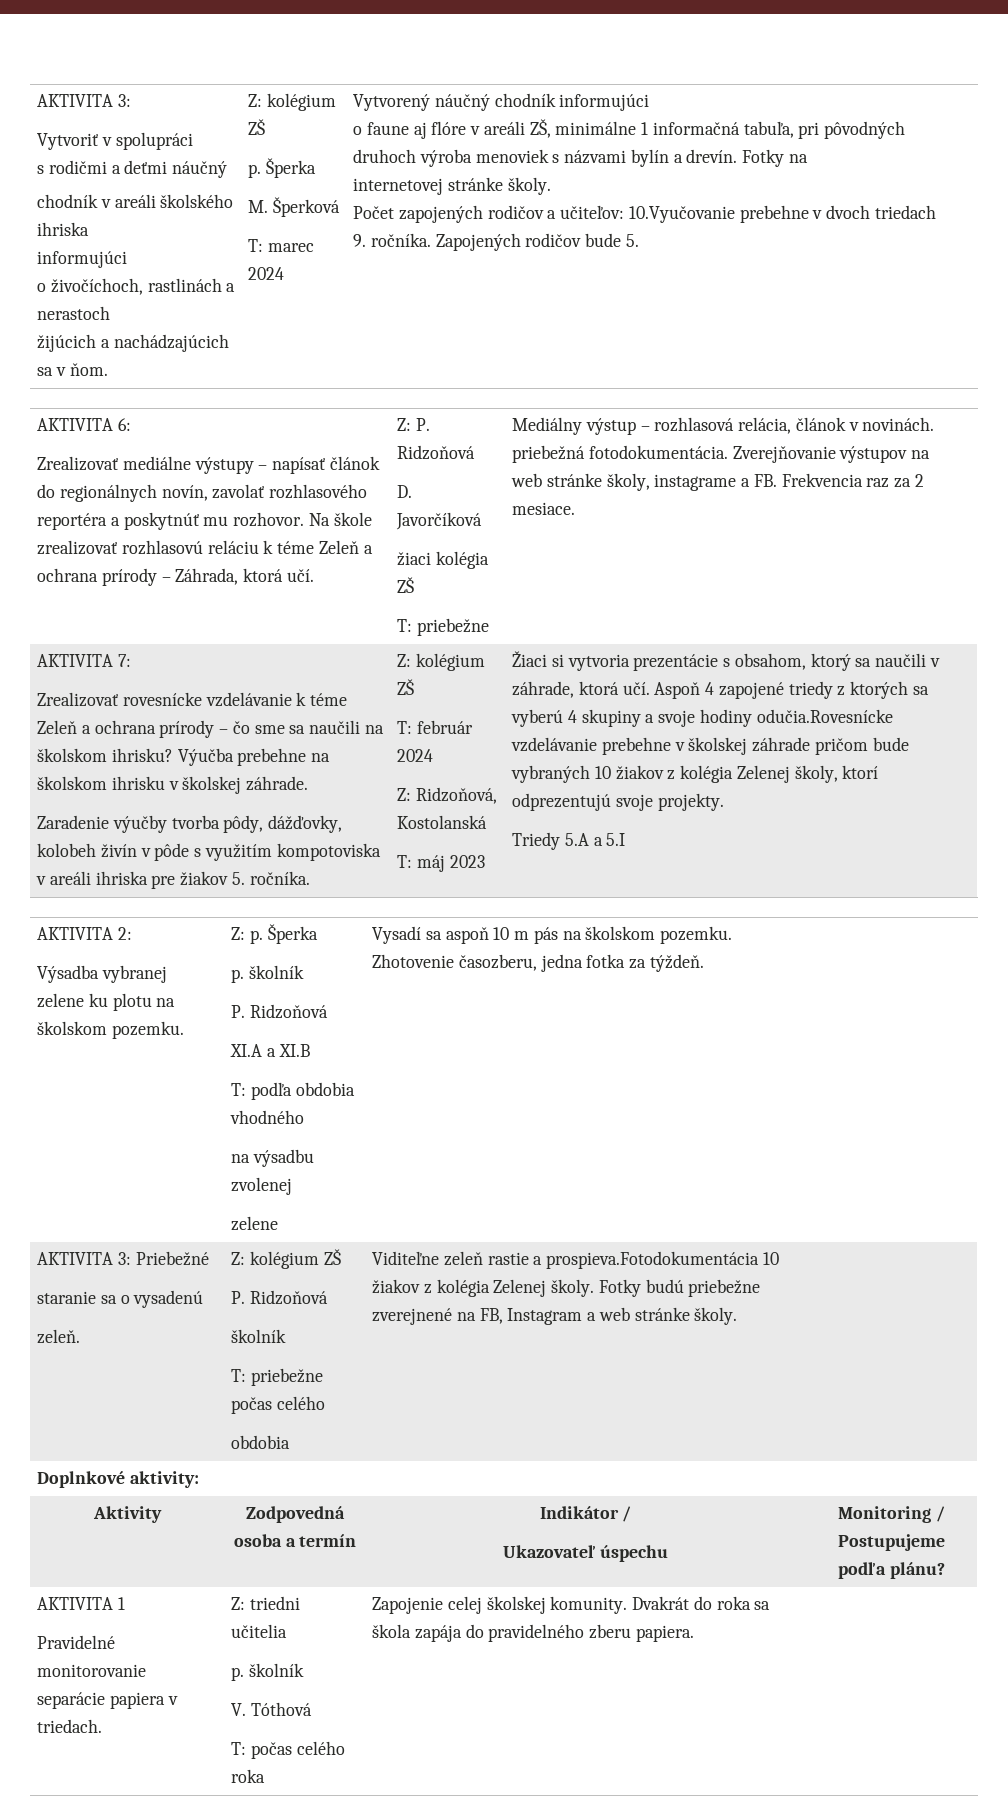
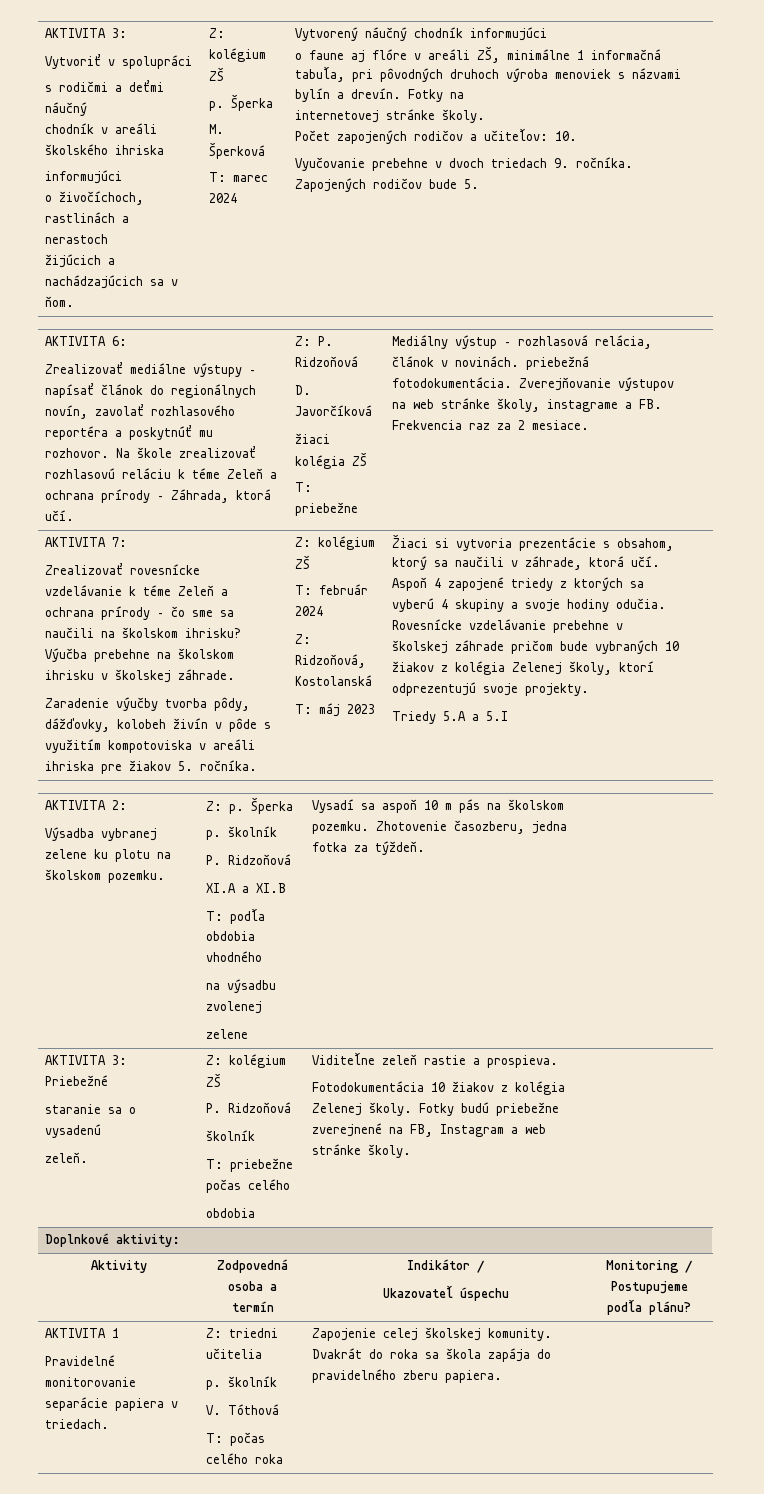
[628,206,735,223] 10.Vyučovanie -> [554,131,577,141] [294,157,365,171] 10. // Vyučovanie
[756,709,893,723] odučia.Rovesnícke -> [615,598,666,609] [391,619,462,630] odučia. Rovesnícke
[546,1251,760,1269] prospieva.Fotodokumentácia -> [486,1055,558,1068] [311,1081,424,1092] prospieva. // Fotodokumentácia

